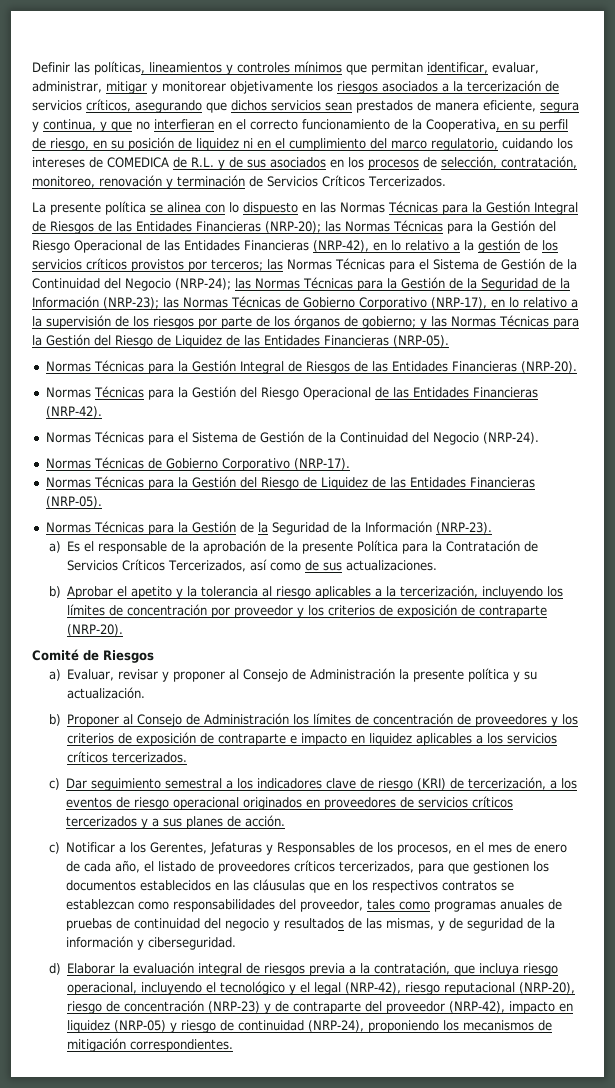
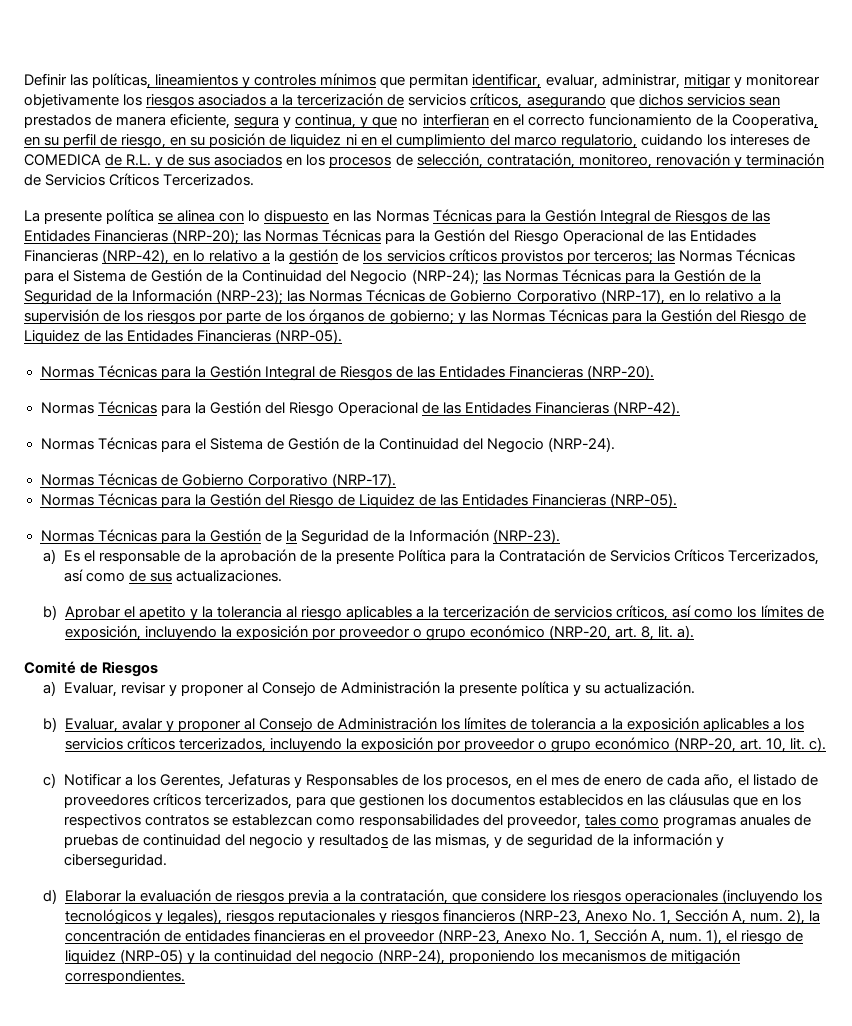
[400,585,564,599] [67,604,548,618] [67,624,124,636] tercerización, incluyendo los límites de concentración por proveedor y los criterios de exposición de contraparte (NRP-20). -> [443,605,824,621] [64,625,695,641] tercerización de servicios críticos, así como los límites de exposición, incluyendo la exposición por proveedor o grupo económico (NRP-20, art. 8, lit. a).
[67,714,120,727] Proponer -> [64,718,241,733] Evaluar, avalar y proponer
[373,713,579,727] [67,732,413,746] concentración de proveedores y los criterios de exposición de contraparte e impacto en liquidez -> [531,717,700,732] tolerancia a la exposición
[112,752,188,763] [48,777,578,791] [66,796,514,810] [66,815,286,829] tercerizados. // c) Dar seguimiento semestral a los indicadores clave de riesgo (KRI) de tercerización, a los eventos de riesgo operacional originados en proveedores de servicios críticos tercerizados y a sus planes de acción. -> [178,737,827,753] tercerizados, incluyendo la exposición por proveedor o grupo económico (NRP-20, art. 10, lit. c).
[198,963,243,976] integral -> (211, 895) none
[479,963,559,976] [67,981,576,995] [67,1000,574,1014] [67,1020,305,1033] incluya riesgo operacional, incluyendo el tecnológico y el legal (NRP-42), riesgo reputacional (NRP-20), riesgo de concentración (NRP-23) y de contraparte del proveedor (NRP-42), impacto en liquidez (NRP-05) y riesgo de continuidad -> [481,889,823,905] [64,909,821,925] [64,929,804,945] [64,949,374,965] considere los riesgos operacionales (incluyendo los tecnológicos y legales), riesgos reputacionales y riesgos financieros (NRP-23, Anexo No. 1, Sección A, num. 2), la concentración de entidades financieras en el proveedor (NRP-23, Anexo No. 1, Sección A, num. 1), el riesgo de liquidez (NRP-05) y la continuidad del negocio

